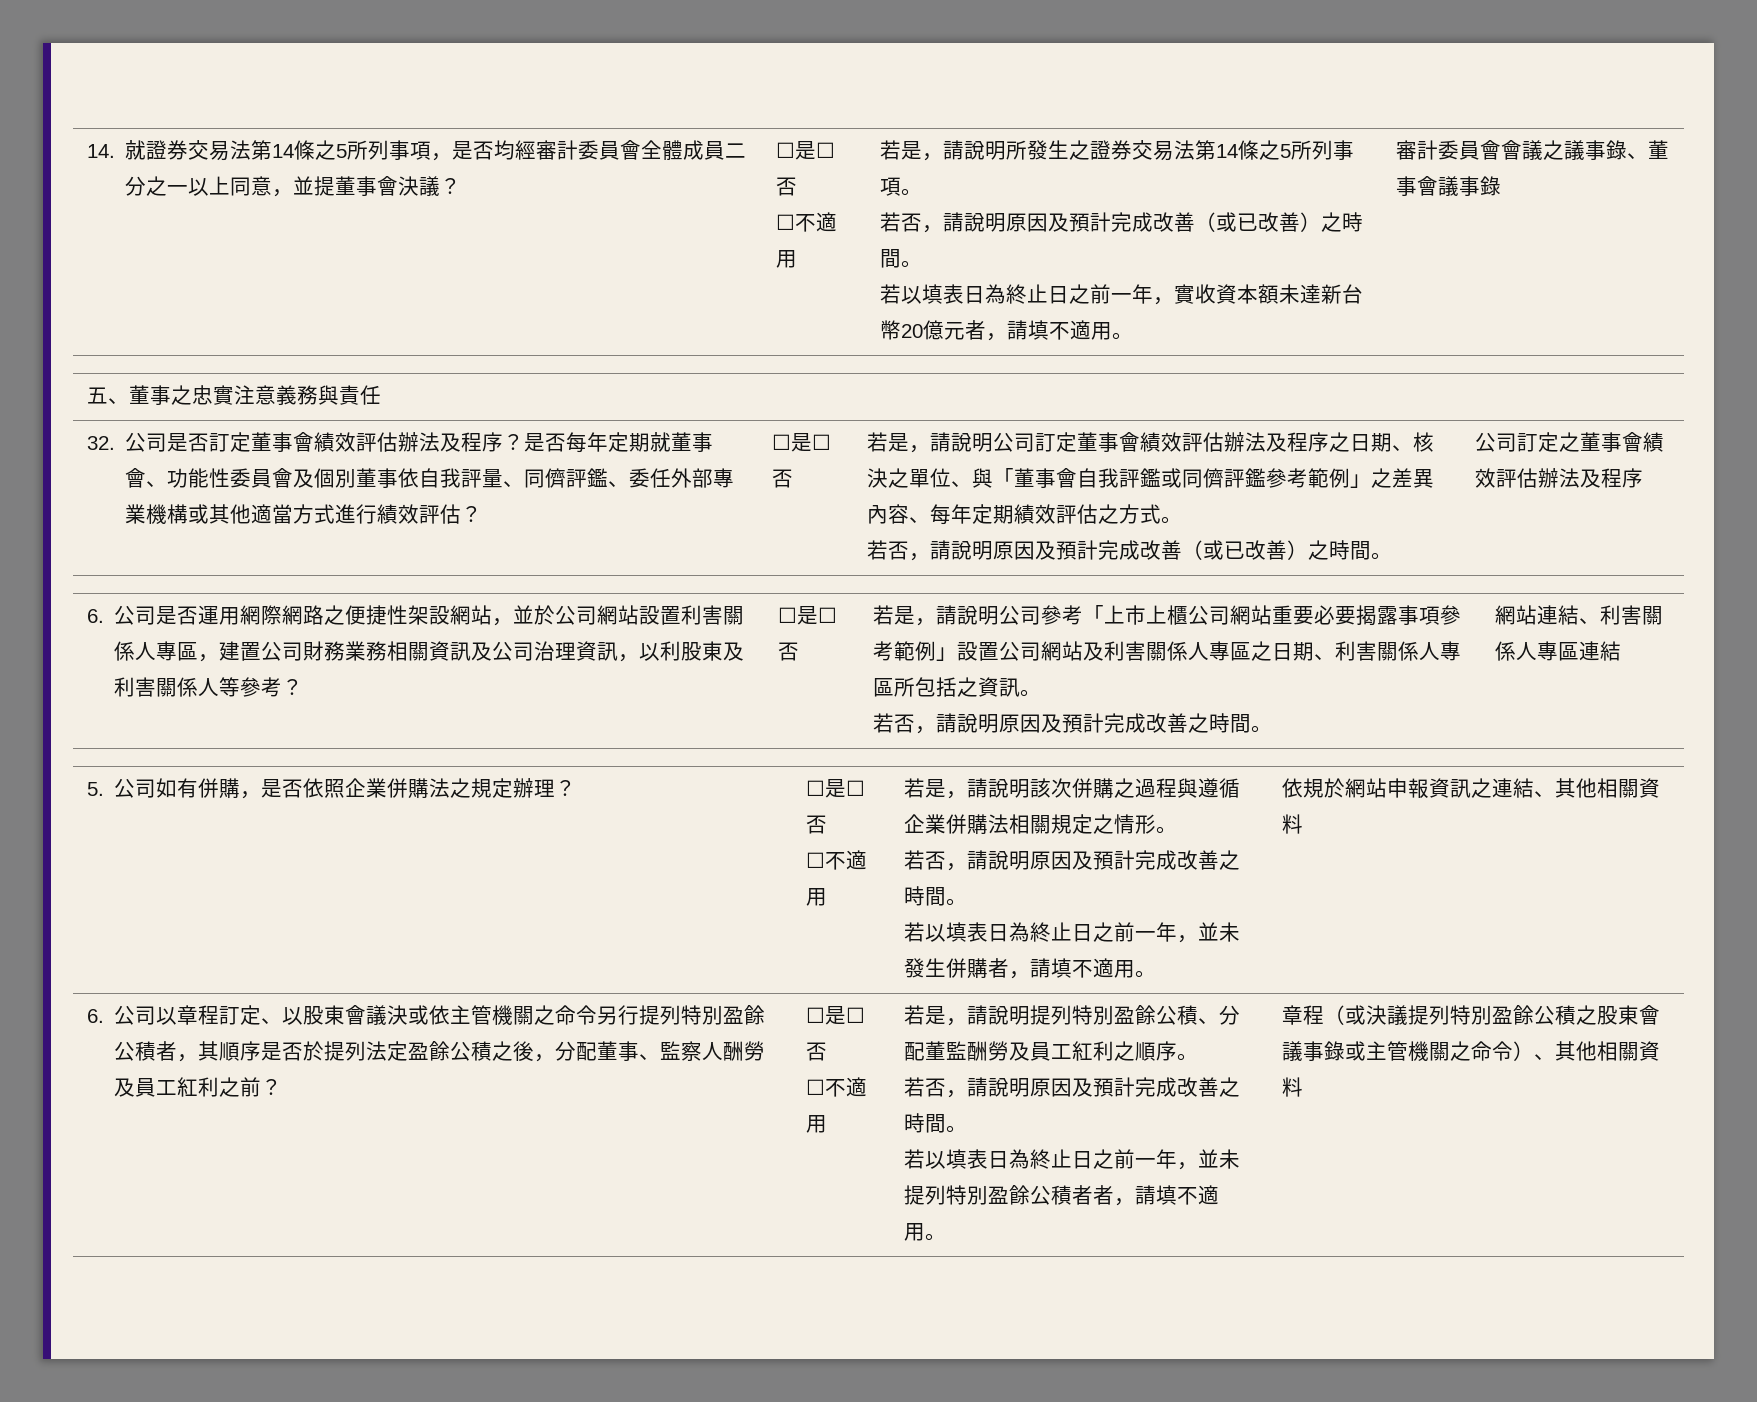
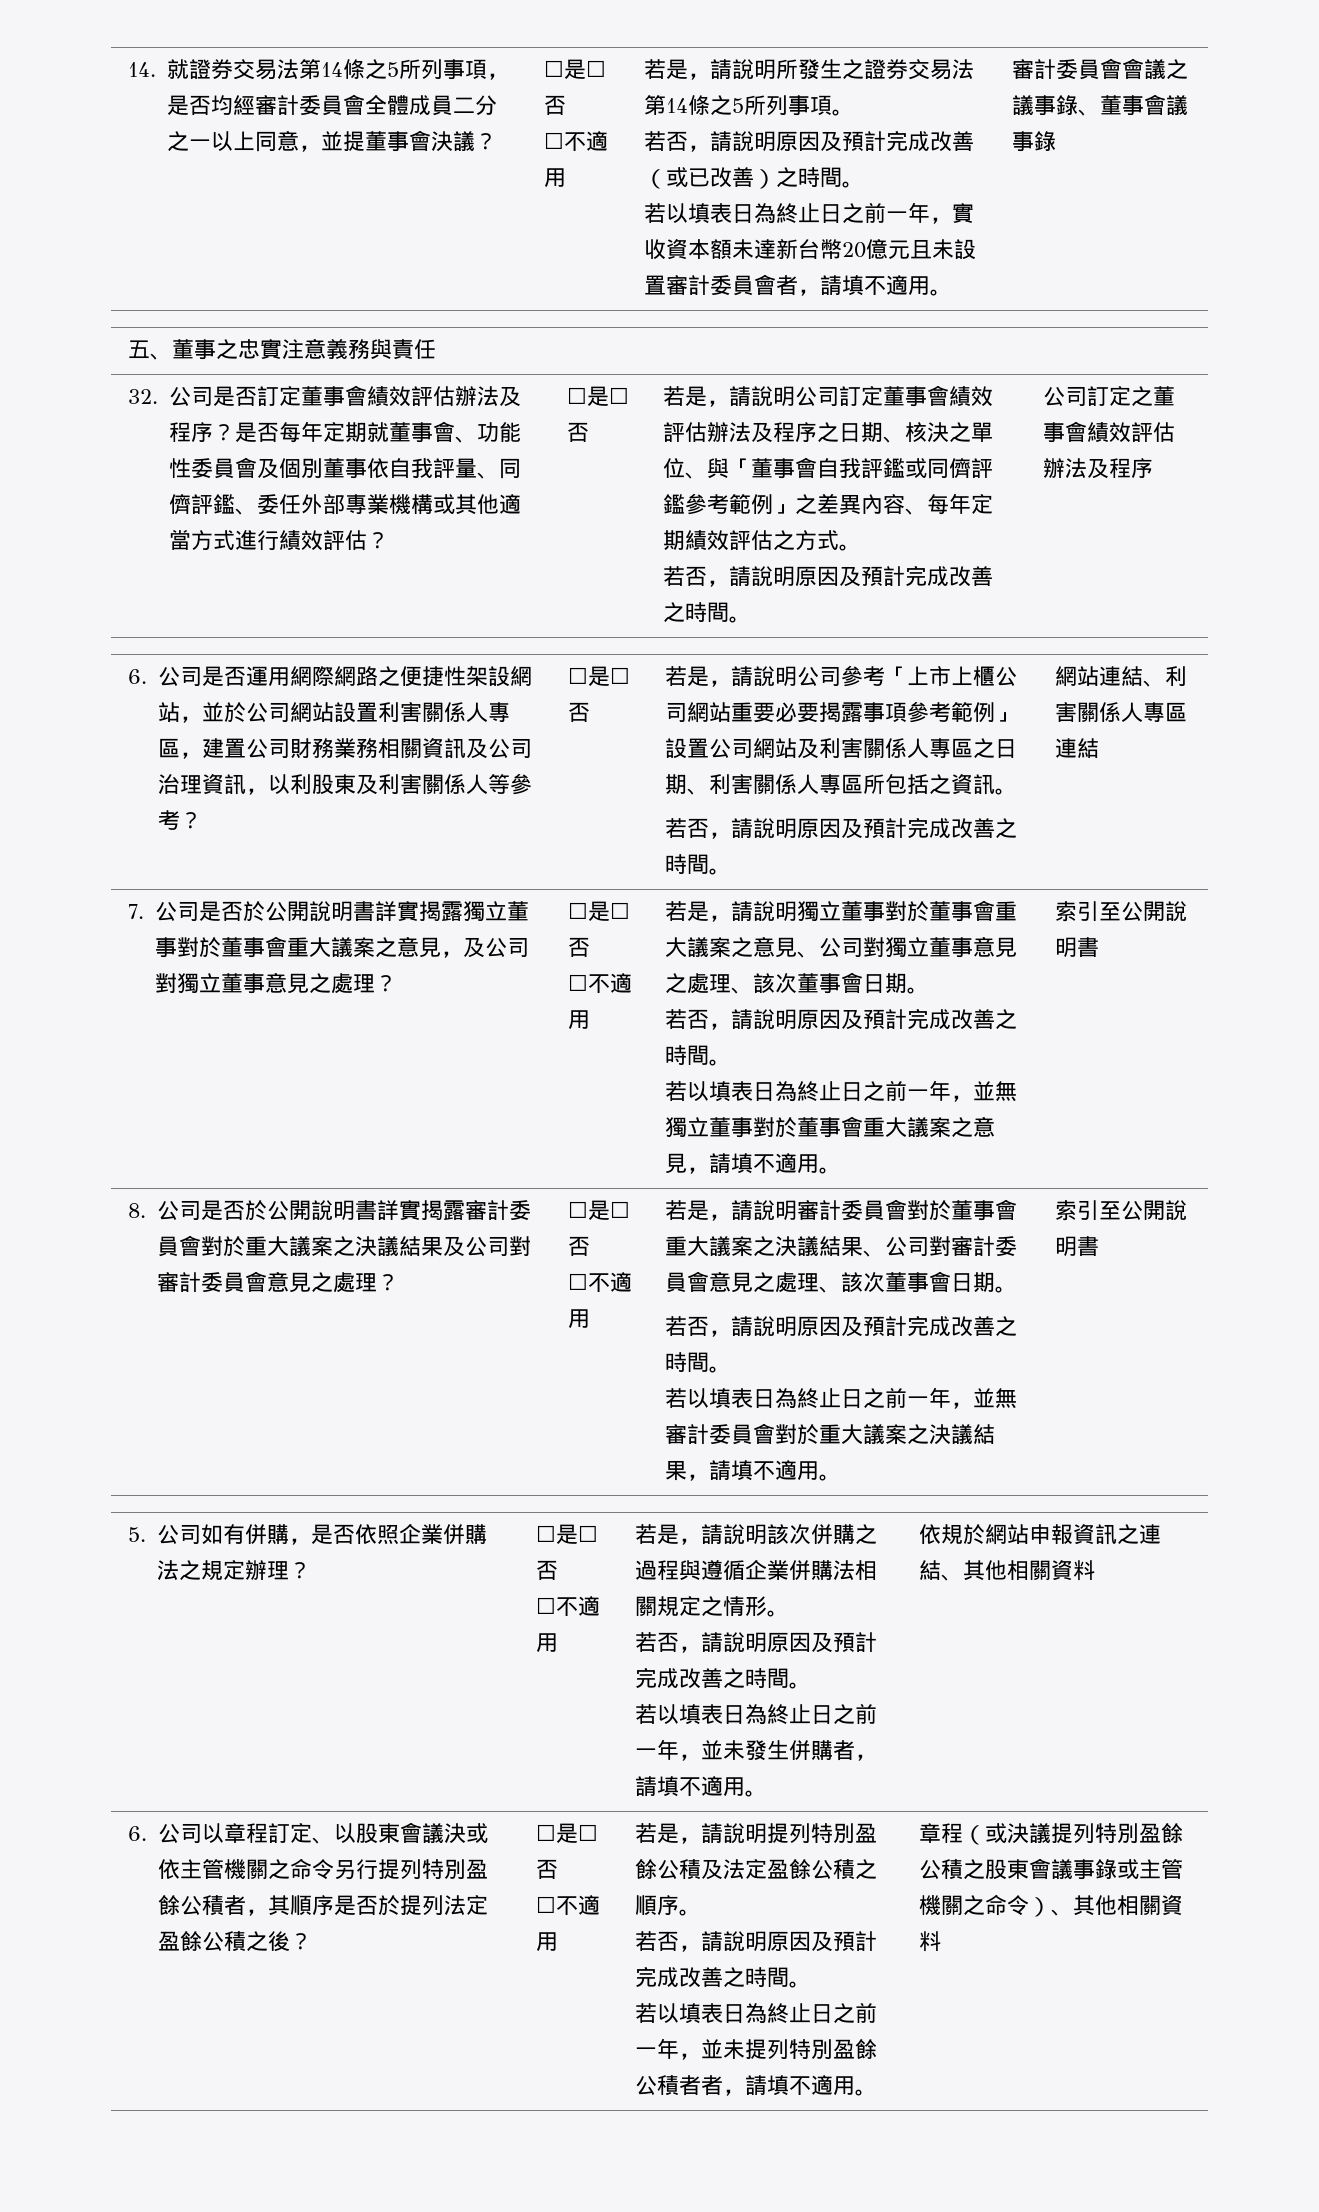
(966, 331) none -> [909,239,976,260] [643,274,776,296] 且未設置審計委員會
[1182,540,1309,560] （或已改善） -> (993, 576) none
(1622, 651) none -> [127,901,529,922] [154,936,529,958] [154,972,397,994] [567,901,630,921] [567,937,590,957] [567,972,632,993] [567,1010,590,1029] [664,900,1017,922] [664,936,1017,958] [664,972,929,994] [664,1008,1017,1030] [664,1045,731,1066] [664,1080,1017,1102] [664,1116,995,1138] [664,1152,841,1174] [1054,901,1187,922] [1054,937,1099,957] [127,1200,531,1221] [156,1235,531,1257] [156,1271,399,1293] [567,1200,630,1220] [567,1236,590,1256] [567,1271,632,1292] [567,1309,590,1328] [664,1199,1017,1221] [664,1236,1017,1257] [664,1271,1017,1293] [664,1315,1017,1337] [664,1352,731,1373] [664,1387,1017,1409] [664,1423,995,1445] [664,1459,841,1481] [1054,1200,1187,1221] [1054,1236,1099,1256] // 7.公司是否於公開說明書詳實揭露獨立董事對於董事會重大議案之意見，及公司對獨立董事意見之處理？ | ☐是☐否 // ☐不適用 | 若是，請說明獨立董事對於董事會重大議案之意見、公司對獨立董事意見之處理、該次董事會日期。 // 若否，請說明原因及預計完成改善之時間。 // 若以填表日為終止日之前一年，並無獨立董事對於董事會重大議案之意見，請填不適用。 | 索引至公開說明書 // 8.公司是否於公開說明書詳實揭露審計委員會對於重大議案之決議結果及公司對審計委員會意見之處理？ | ☐是☐否 // ☐不適用 | 若是，請說明審計委員會對於董事會重大議案之決議結果、公司對審計委員會意見之處理、該次董事會日期。 // 若否，請說明原因及預計完成改善之時間。 // 若以填表日為終止日之前一年，並無審計委員會對於重大議案之決議結果，請填不適用。 | 索引至公開說明書
[534,1041,766,1062] [114,1077,262,1097] ，分配董事、監察人酬勞及員工紅利之前 -> (290, 1941) none
[1198,1005,1241,1025] [904,1041,1115,1061] 、分配董監酬勞及員工紅利 -> [700,1859,855,1880] 及法定盈餘公積

